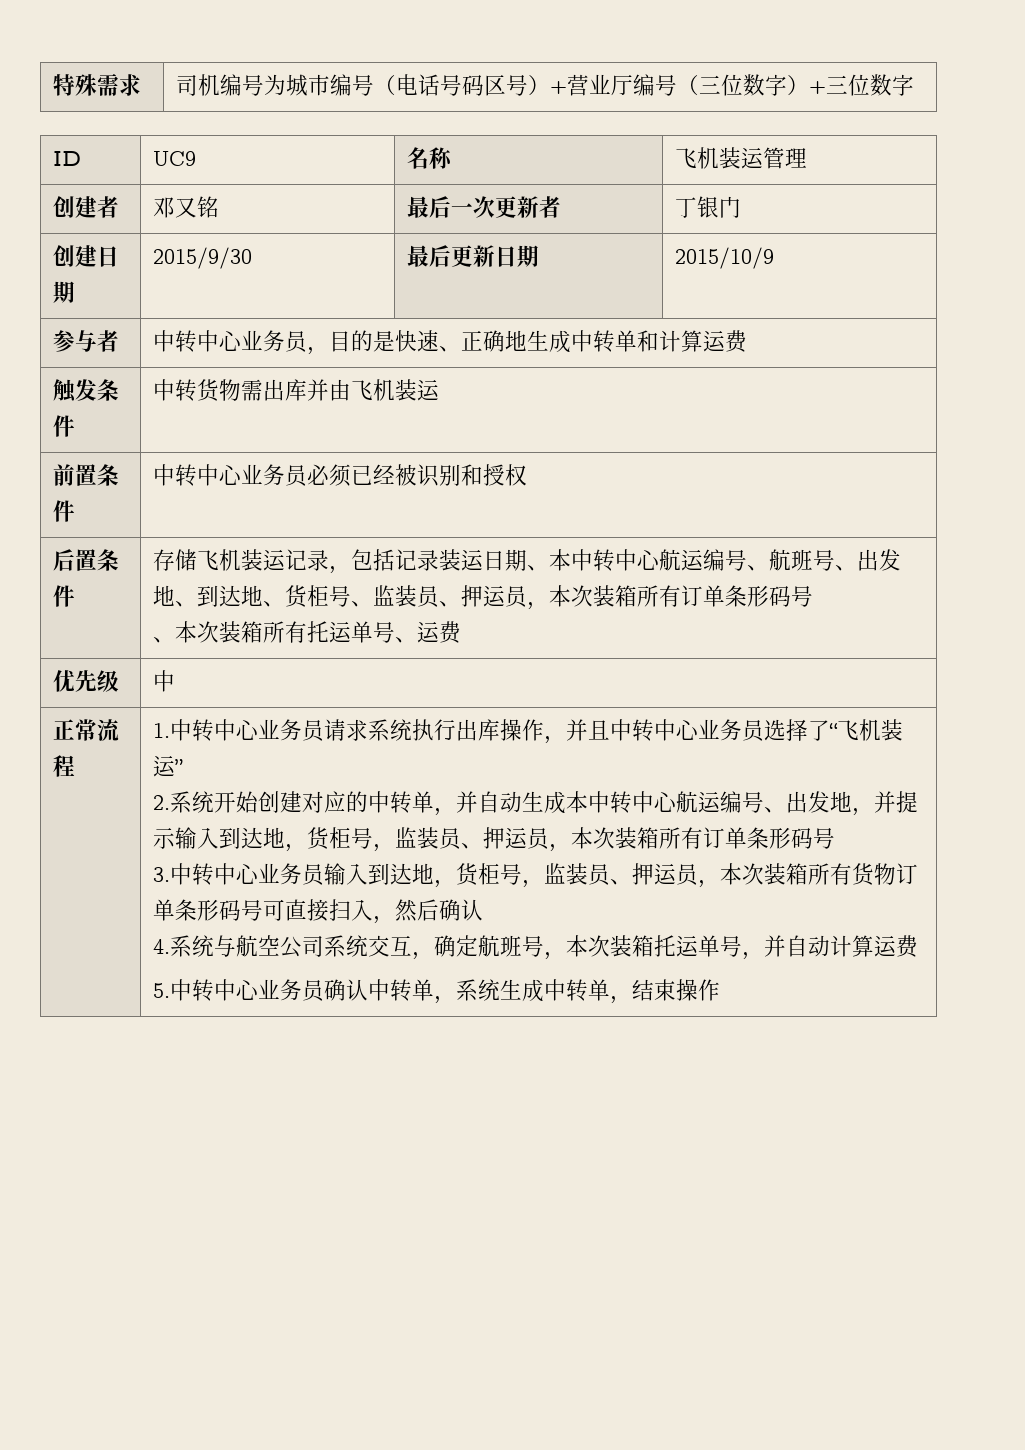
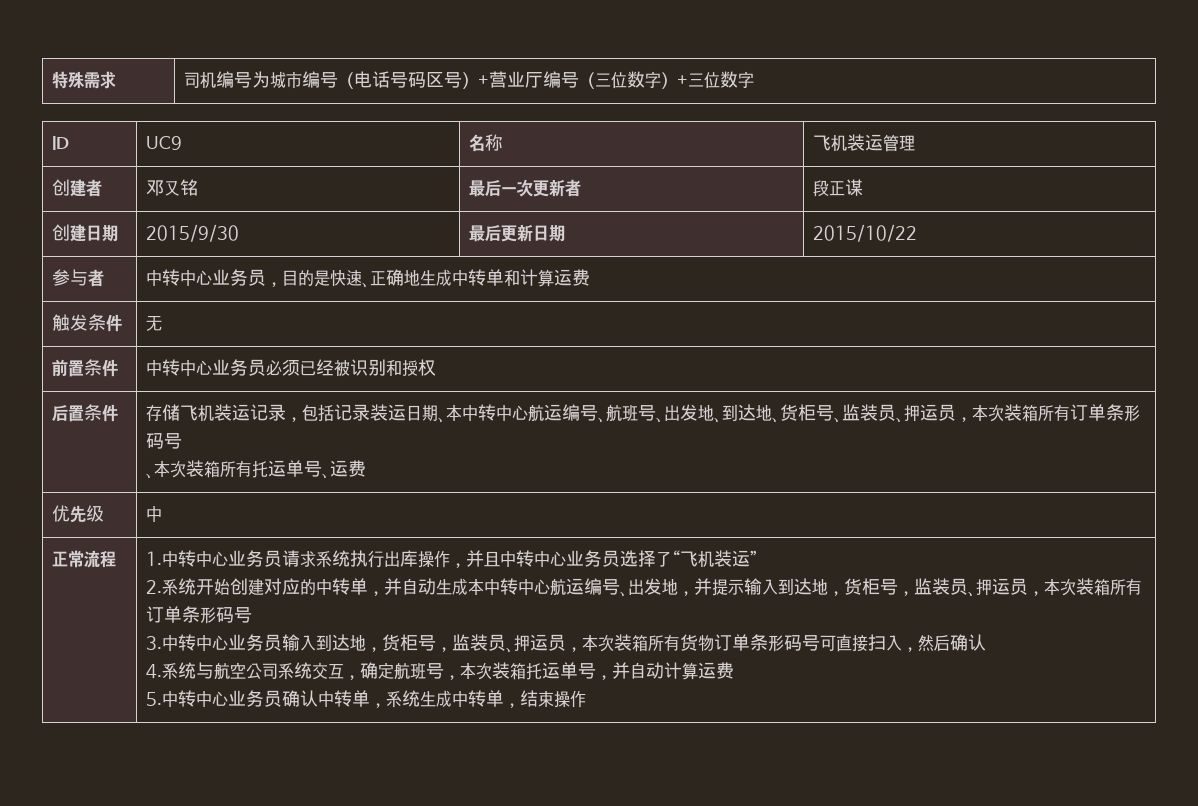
[674,196,741,218] 丁银门 -> [813,179,864,197] 段正谋
[674,247,774,269] 2015/10/9 -> [813,224,918,242] 2015/10/22
[152,379,439,402] 中转货物需出库并由飞机装运 -> [146,316,163,331] 无

